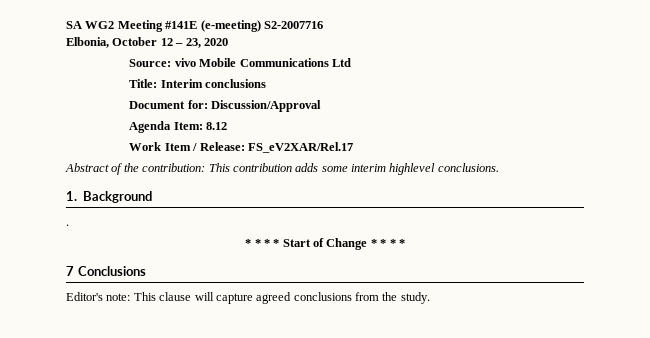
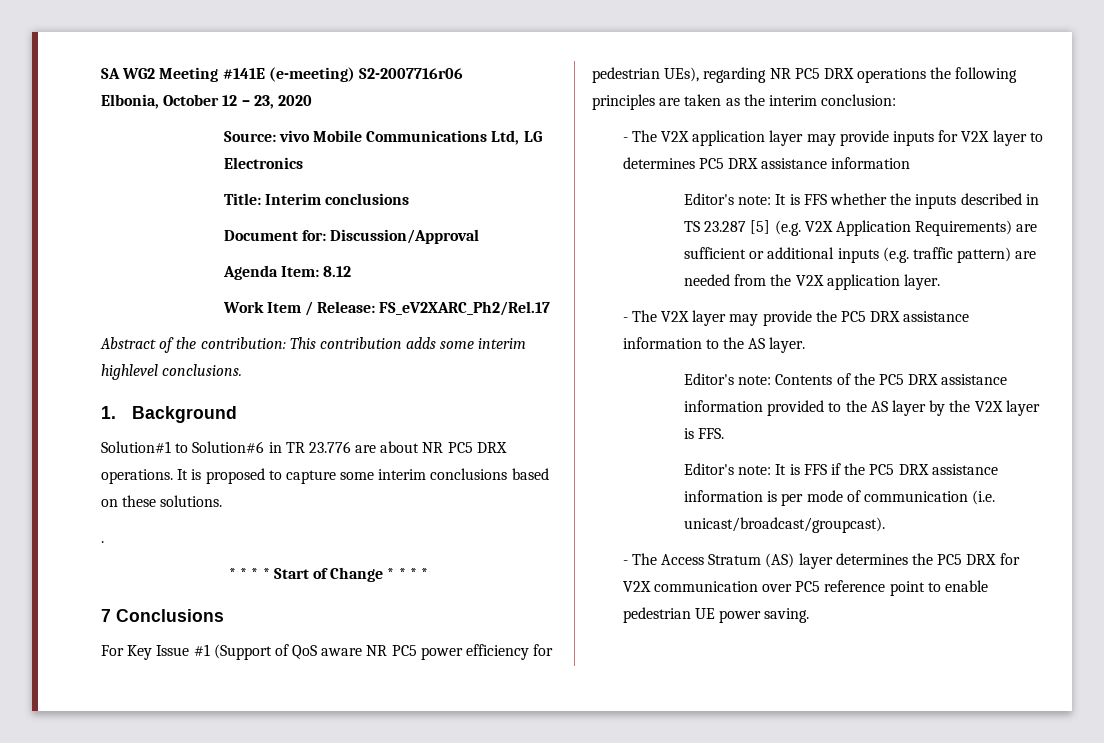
[263,21,323,29] S2-2007716 -> [358,68,463,79] S2-2007716r06
[331,58,351,67] Ltd -> [491,130,542,145] [223,157,303,169] Ltd, LG Electronics
[247,142,353,153] FS_eV2XAR/Rel.17 -> [379,301,551,316] FS_eV2XARC_Ph2/Rel.17
(153, 197) none -> [101,441,507,453] [101,468,549,484] [101,495,223,507] // Solution#1 to Solution#6 in TR 23.776 are about NR PC5 DRX operations. It is proposed to capture some interim conclusions based on these solutions.
[66,292,430,304] Editor's note: This clause will capture agreed conclusions from the study. -> [101,644,554,660] [592,67,1018,83] [592,94,897,110] [622,130,1043,146] [622,157,911,169] [684,193,1039,209] [684,220,1038,236] [684,247,1037,263] [684,274,940,290] [622,310,970,326] [622,337,806,353] [684,373,1008,385] [684,400,1040,416] [684,428,725,439] [684,463,998,475] [684,490,996,506] [684,517,886,533] [622,553,1020,569] [622,580,988,596] [622,607,810,623] For Key Issue #1 (Support of QoS aware NR PC5 power efficiency for pedestrian UEs), regarding NR PC5 DRX operations the following principles are taken as the interim conclusion: // - The V2X application layer may provide inputs for V2X layer to determines PC5 DRX assistance information // Editor's note: It is FFS whether the inputs described in TS 23.287 [5] (e.g. V2X Application Requirements) are sufficient or additional inputs (e.g. traffic pattern) are needed from the V2X application layer. // - The V2X layer may provide the PC5 DRX assistance information to the AS layer. // Editor's note: Contents of the PC5 DRX assistance information provided to the AS layer by the V2X layer is FFS. // Editor's note: It is FFS if the PC5 DRX assistance information is per mode of communication (i.e. unicast/broadcast/groupcast). // - The Access Stratum (AS) layer determines the PC5 DRX for V2X communication over PC5 reference point to enable pedestrian UE power saving.

